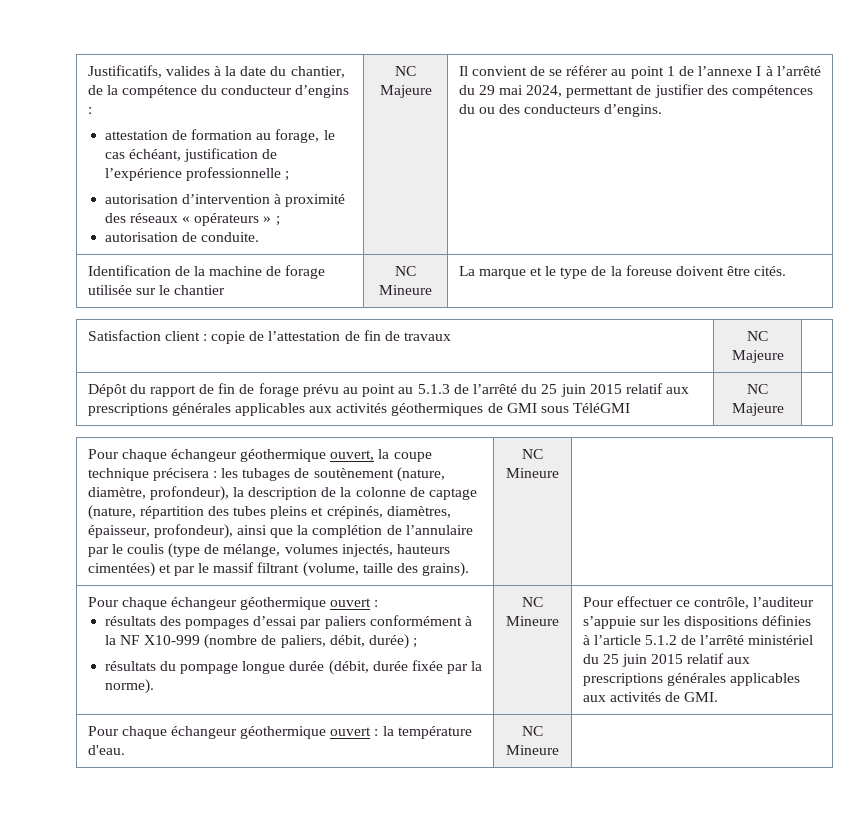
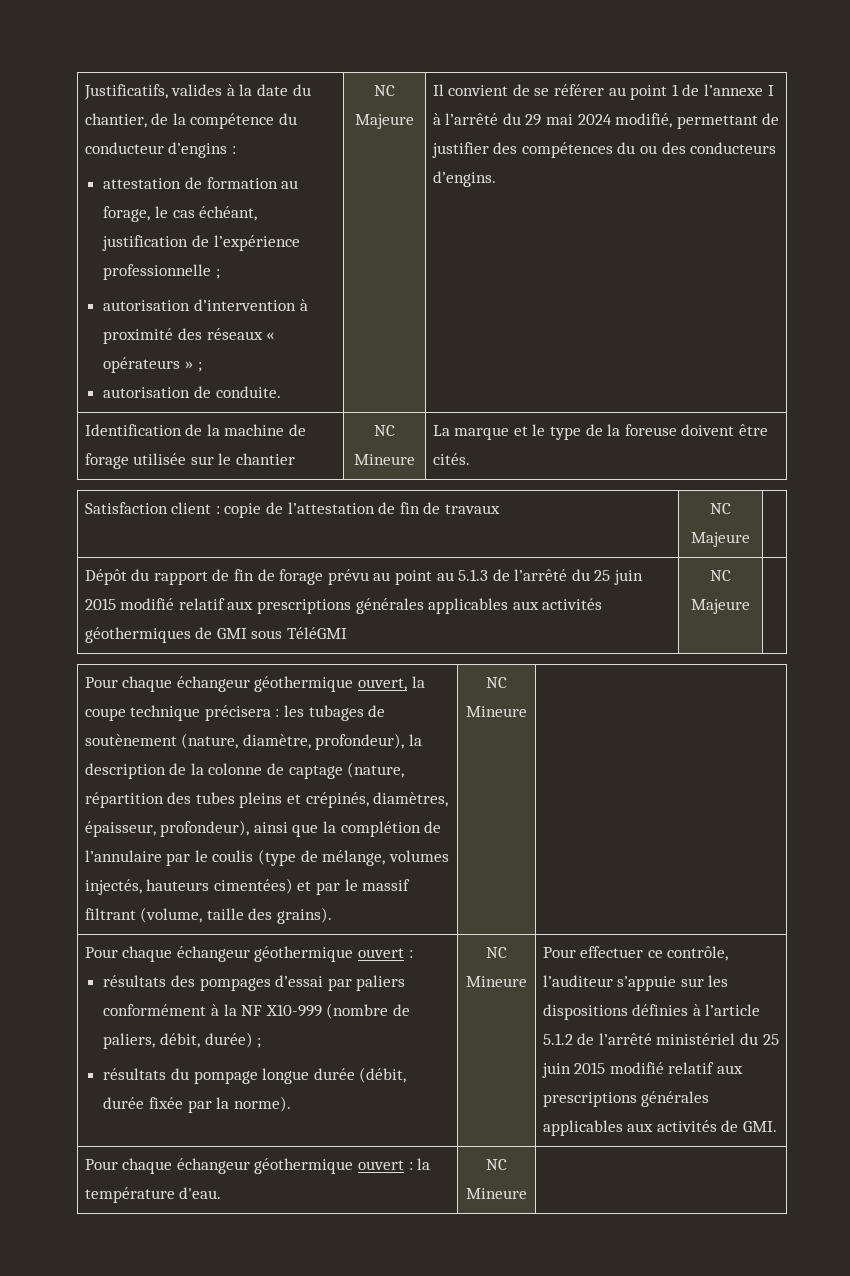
[526,85,563,97] 2024, -> [577,113,673,128] 2024 modifié,
(622, 389) none -> [120,598,175,610] modifié
(684, 659) none -> [609,1062,664,1074] modifié

